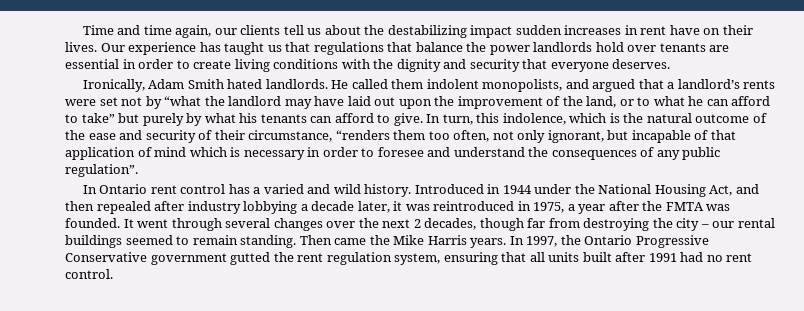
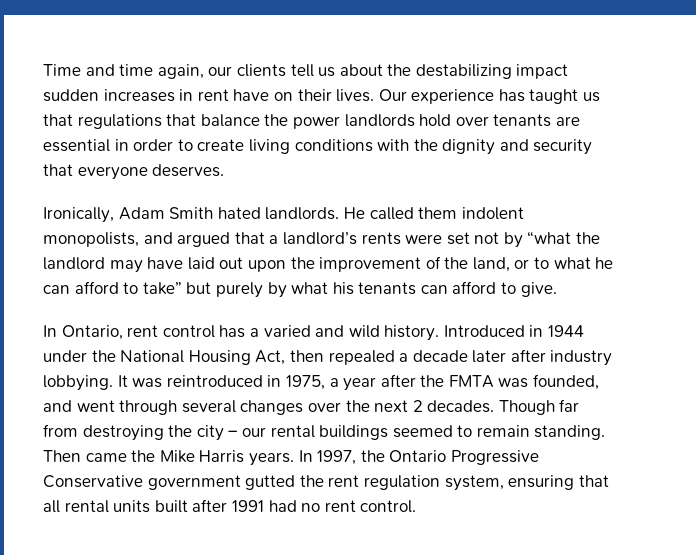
[426,113,767,125] [65,130,736,143] [65,147,721,160] [65,164,138,177] [82,184,148,194] In turn, this indolence, which is the natural outcome of the ease and security of their circumstance, “renders them too often, not only ignorant, but incapable of that application of mind which is necessary in order to foresee and understand the consequences of any public regulation”. // In Ontario -> [43,325,123,340] // In Ontario,
[735,184,759,194] and -> (286, 357) none
[154,201,403,214] after industry lobbying a decade later, it -> [399,349,613,366] [43,375,128,391] a decade later after industry lobbying. It
[65,218,134,228] founded. It -> [533,374,600,390] [43,400,72,412] founded, and
[424,218,524,231] decades, though -> [427,400,555,415] decades. Though
(545, 257) none -> [64,500,109,513] rental

